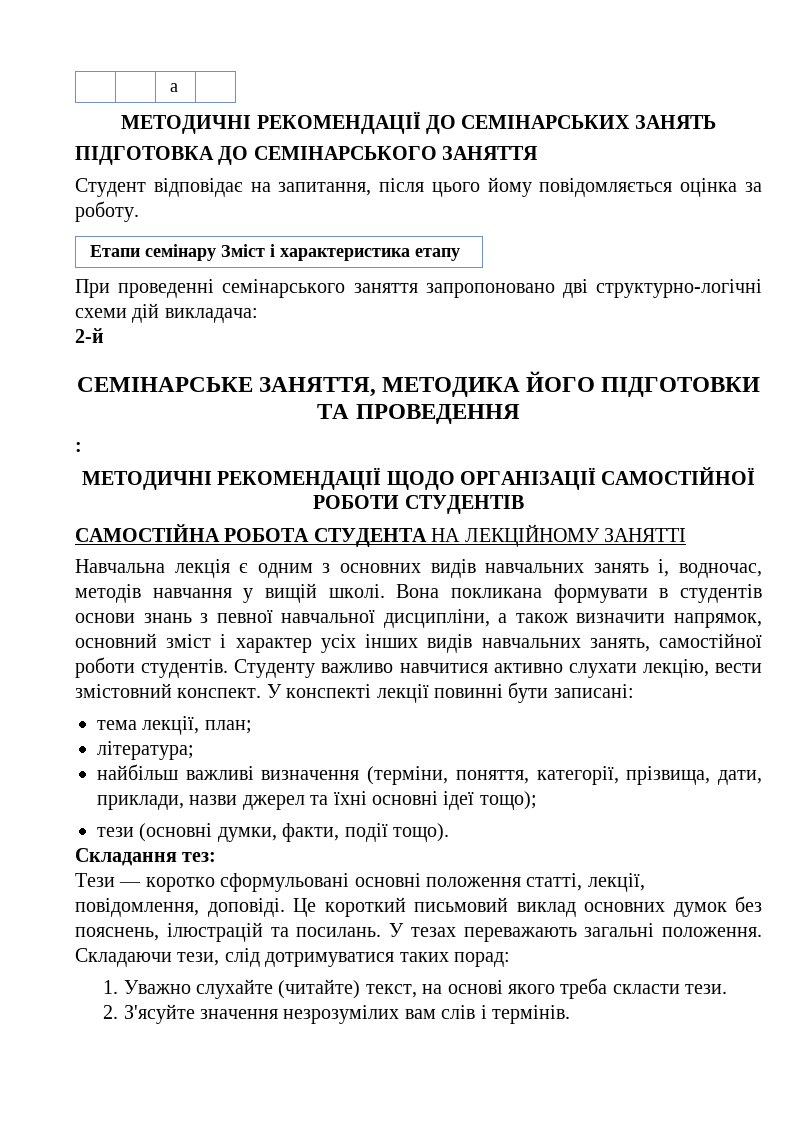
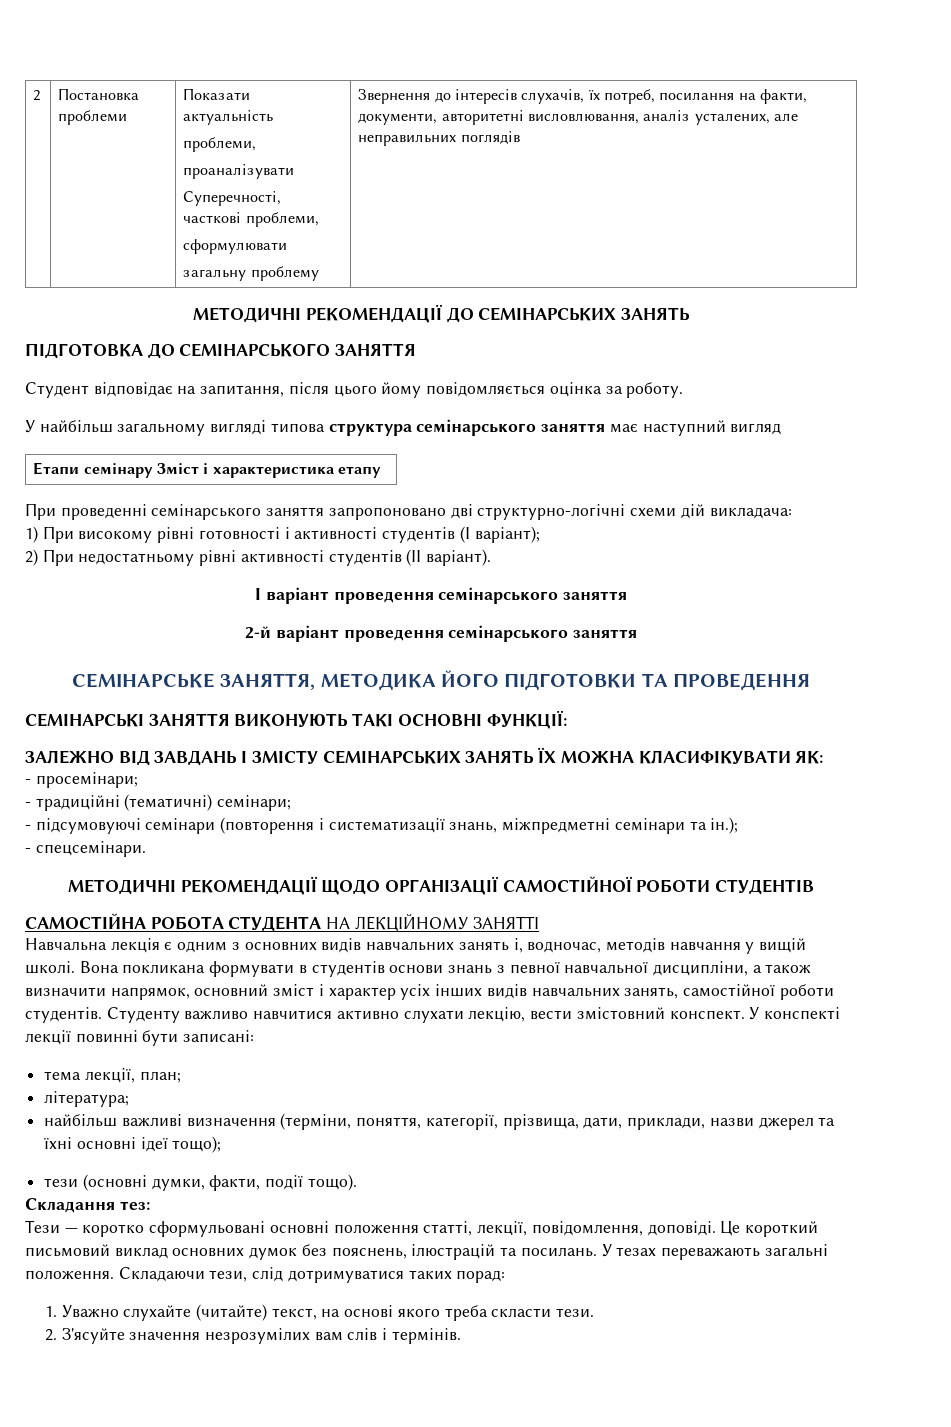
[170,83,179,92] | | а | -> [33,90,41,101] [58,88,140,101] [58,110,128,125] [183,88,251,100] [183,110,274,125] [183,137,257,152] [183,164,295,179] [183,191,282,206] [183,212,319,227] [183,239,288,254] [183,266,319,281] [358,89,807,104] [358,110,798,125] [358,131,520,146] 2 | Постановка проблеми | Показати актуальність // проблеми, // проаналізувати // Суперечності, часткові проблеми, // сформулювати // загальну проблему | Звернення до інтересів слухачів, їх потреб, посилання на факти, документи, авторитетні висловлювання, аналіз усталених, але неправильних поглядів
(139, 211) none -> [25,419,782,436] // У найбільш загальному вигляді типова структура семінарського заняття має наступний вигляд
[75,328,104,343] 2-й -> [25,526,540,543] [25,549,492,566] [255,587,627,604] [245,625,637,642] 1) При високому рівні готовності і активності студентів (І варіант); // 2) При недостатньому рівні активності студентів (II варіант). // І варіант проведення семінарського заняття // 2-й варіант проведення семінарського заняття
[75,442,82,452] : -> [25,710,567,729] [25,747,824,766] [25,772,138,788] [25,794,292,811] [25,817,739,834] [25,841,146,857] СЕМІНАРСЬКІ ЗАНЯТТЯ ВИКОНУЮТЬ ТАКІ ОСНОВНІ ФУНКЦІЇ: // ЗАЛЕЖНО ВІД ЗАВДАНЬ І ЗМІСТУ СЕМІНАРСЬКИХ ЗАНЯТЬ ЇХ МОЖНА КЛАСИФІКУВАТИ ЯК: // - просемінари; // - традиційні (тематичні) семінари; // - підсумовуючі семінари (повторення і систематизації знань, міжпредметні семінари та ін.); // - спецсемінари.

